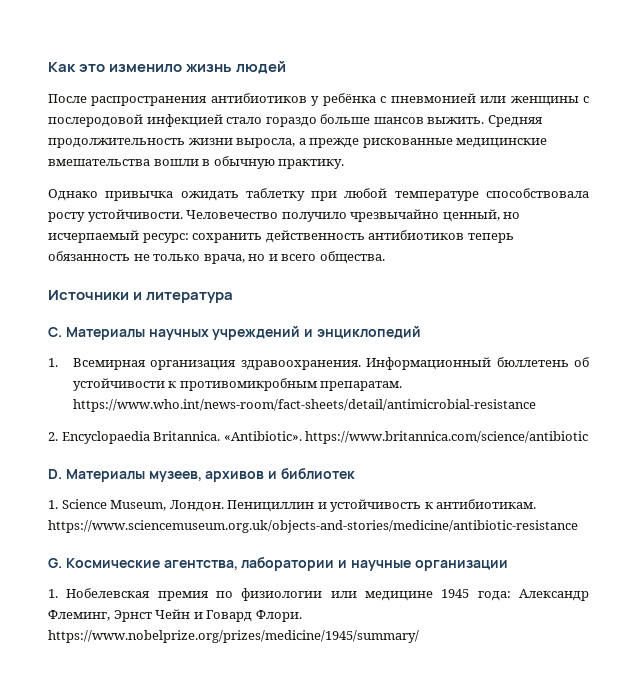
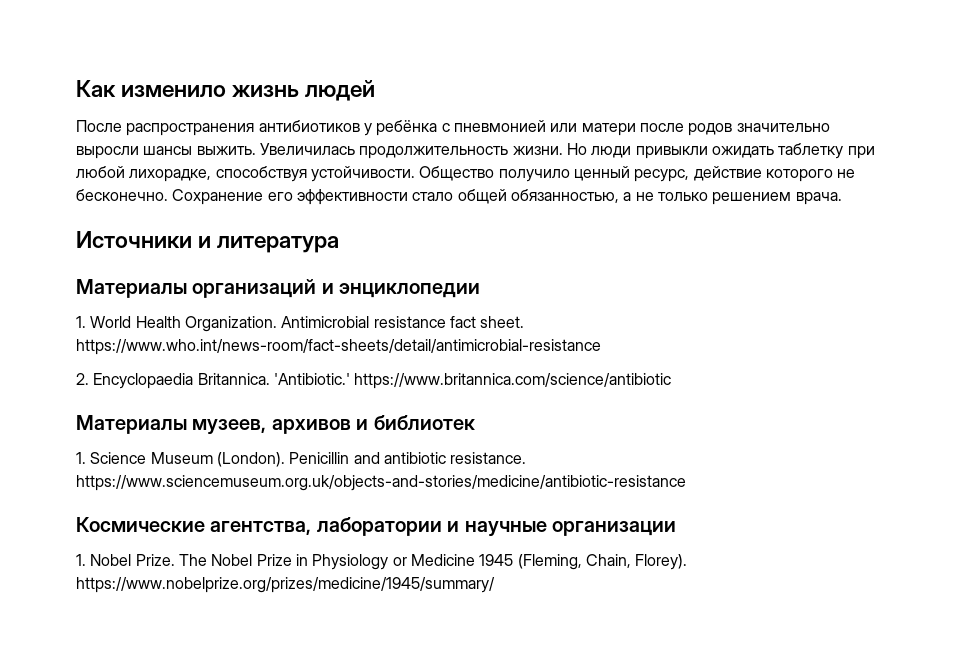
[79,64,106,72] это -> (116, 88) none
[510,96,590,106] [48,114,543,127] [48,138,548,148] [48,156,345,169] [48,188,589,201] [48,209,521,222] [48,230,514,243] [48,251,385,264] [48,290,234,303] [48,326,421,340] [48,357,589,370] [72,378,403,391] женщины с послеродовой инфекцией стало гораздо больше шансов выжить. Средняя продолжительность жизни выросла, а прежде рискованные медицинские вмешательства вошли в обычную практику. // Однако привычка ожидать таблетку при любой температуре способствовала росту устойчивости. Человечество получило чрезвычайно ценный, но исчерпаемый ресурс: сохранить действенность антибиотиков теперь обязанность не только врача, но и всего общества. // Источники и литература // C. Материалы научных учреждений и энциклопедий // 1. Всемирная организация здравоохранения. Информационный бюллетень об устойчивости к противомикробным препаратам. -> [581,123,830,136] [76,143,875,159] [76,166,856,182] [76,189,842,205] [76,231,340,253] [76,279,481,298] [76,316,525,332] матери после родов значительно выросли шансы выжить. Увеличилась продолжительность жизни. Но люди привыкли ожидать таблетку при любой лихорадке, способствуя устойчивости. Общество получило ценный ресурс, действие которого не бесконечно. Сохранение его эффективности стало общей обязанностью, а не только решением врача. // Источники и литература // Материалы организаций и энциклопедии // 1. World Health Organization. Antimicrobial resistance fact sheet.
[223,431,302,441] «Antibiotic». -> [273,373,350,385] 'Antibiotic.'
[48,469,62,479] D. -> (672, 381) none
[110,499,537,512] Museum, Лондон. Пенициллин и устойчивость к антибиотикам. -> [150,452,527,467] Museum (London). Penicillin and antibiotic resistance.
[48,558,62,568] G. -> (686, 483) none
[66,588,589,601] [48,609,302,622] Нобелевская премия по физиологии или медицине 1945 года: Александр Флеминг, Эрнст Чейн и Говард Флори. -> [90,554,688,570] Nobel Prize. The Nobel Prize in Physiology or Medicine 1945 (Fleming, Chain, Florey).

